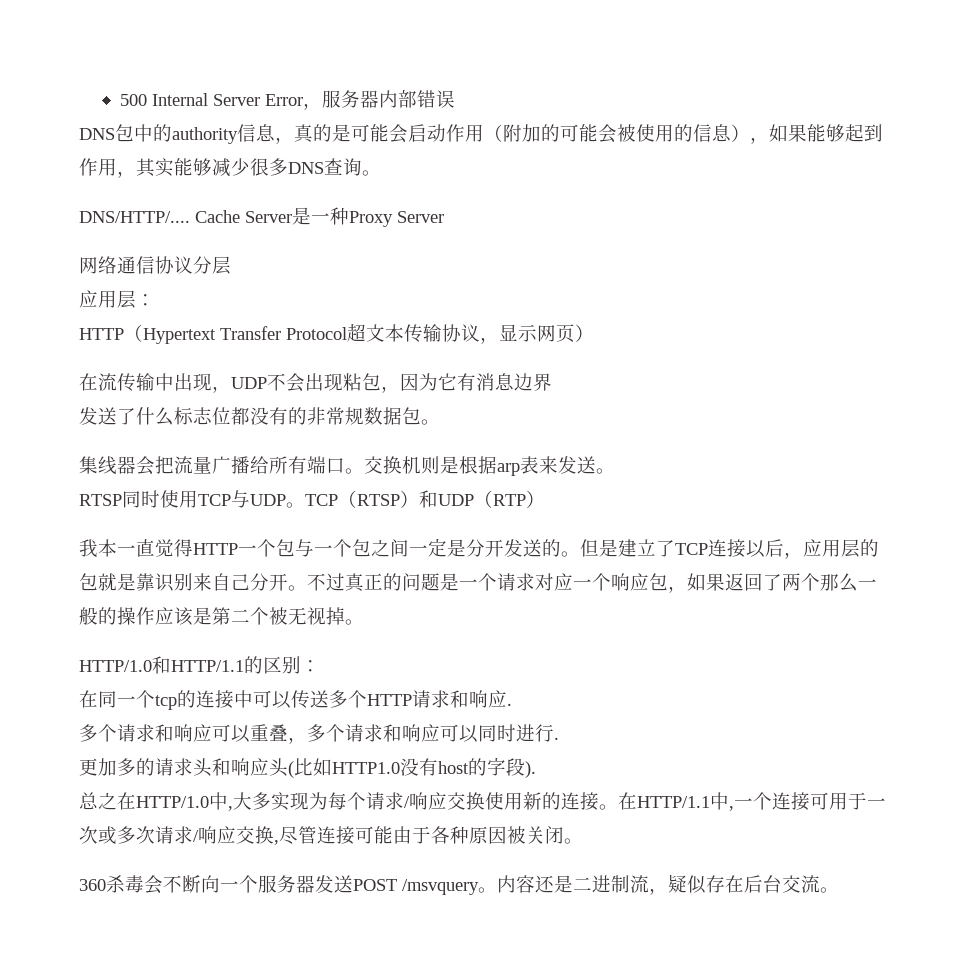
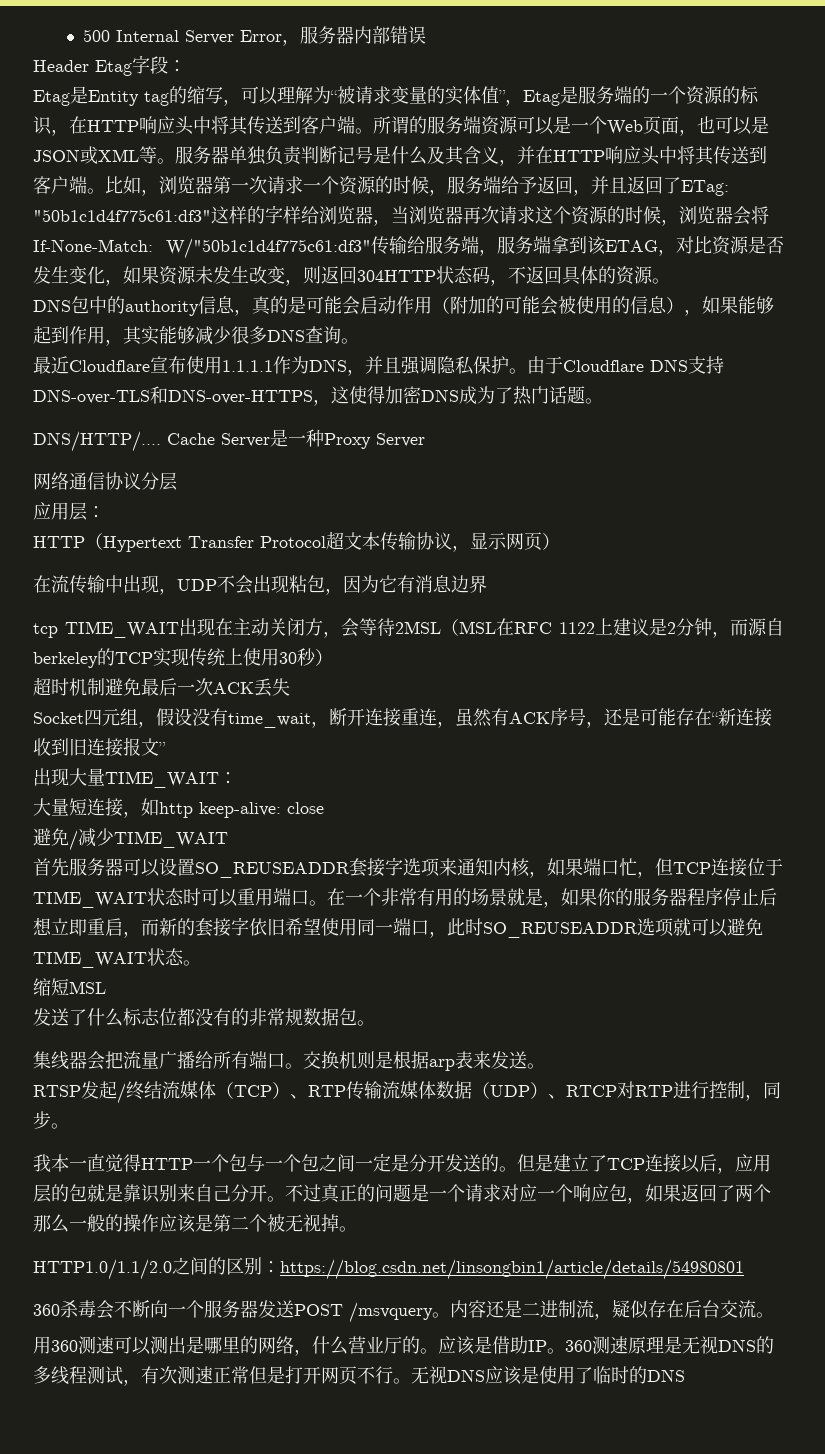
(455, 99) none -> [33,55,186,76] [33,86,759,106] [33,116,769,136] [33,146,767,166] [33,176,729,196] [33,205,769,226] [33,236,784,259] [33,266,670,286] // Header Etag字段： // Etag是Entity tag的缩写，可以理解为“被请求变量的实体值”，Etag是服务端的一个资源的标识，在HTTP响应头中将其传送到客户端。所谓的服务端资源可以是一个Web页面，也可以是JSON或XML等。服务器单独负责判断记号是什么及其含义，并在HTTP响应头中将其传送到客户端。比如，浏览器第一次请求一个资源的时候，服务端给予返回，并且返回了ETag: "50b1c1d4f775c61:df3"这样的字样给浏览器，当浏览器再次请求这个资源的时候，浏览器会将If-None-Match: W/"50b1c1d4f775c61:df3"传输给服务端，服务端拿到该ETAG，对比资源是否发生变化，如果资源未发生改变，则返回304HTTP状态码，不返回具体的资源。
(381, 173) none -> [33,356,724,376] [33,386,603,406] // 最近Cloudflare宣布使用1.1.1.1作为DNS，并且强调隐私保护。由于Cloudflare DNS支持DNS-over-TLS和DNS-over-HTTPS，这使得加密DNS成为了热门话题。
(552, 382) none -> [33,618,784,638] [33,648,333,668] [33,677,290,697] [33,708,772,728] [33,737,166,757] [33,768,237,788] [33,798,324,818] [33,828,228,851] [33,857,783,878] [33,888,777,908] [33,917,763,938] [33,948,201,968] [33,978,106,996] // tcp TIME_WAIT出现在主动关闭方，会等待2MSL（MSL在RFC 1122上建议是2分钟，而源自berkeley的TCP实现传统上使用30秒） // 超时机制避免最后一次ACK丢失 // Socket四元组，假设没有time_wait，断开连接重连，虽然有ACK序号，还是可能存在“新连接收到旧连接报文” // 出现大量TIME_WAIT： // 大量短连接，如http keep-alive: close // 避免/减少TIME_WAIT // 首先服务器可以设置SO_REUSEADDR套接字选项来通知内核，如果端口忙，但TCP连接位于TIME_WAIT状态时可以重用端口。在一个非常有用的场景就是，如果你的服务器程序停止后想立即重启，而新的套接字依旧希望使用同一端口，此时SO_REUSEADDR选项就可以避免TIME_WAIT状态。 // 缩短MSL
[122,490,545,508] 同时使用TCP与UDP。TCP（RTSP）和UDP（RTP） -> [81,1081,781,1104] [33,1111,69,1129] 发起/终结流媒体（TCP）、RTP传输流媒体数据（UDP）、RTCP对RTP进行控制，同步。
[79,656,244,674] HTTP/1.0和HTTP/1.1 -> [33,1257,208,1280] HTTP1.0/1.1/2.0之间
[79,690,512,710] [79,724,559,744] [79,757,536,778] [79,792,886,811] [79,826,583,845] // 在同一个tcp的连接中可以传送多个HTTP请求和响应. // 多个请求和响应可以重叠，多个请求和响应可以同时进行. // 更加多的请求头和响应头(比如HTTP1.0没有host的字段). // 总之在HTTP/1.0中,大多实现为每个请求/响应交换使用新的连接。在HTTP/1.1中,一个连接可用于一次或多次请求/响应交换,尽管连接可能由于各种原因被关闭。 -> [280,1259,744,1280] https://blog.csdn.net/linsongbin1/article/details/54980801
(839, 890) none -> [33,1336,774,1356] [33,1366,685,1386] // 用360测速可以测出是哪里的网络，什么营业厅的。应该是借助IP。360测速原理是无视DNS的多线程测试，有次测速正常但是打开网页不行。无视DNS应该是使用了临时的DNS

